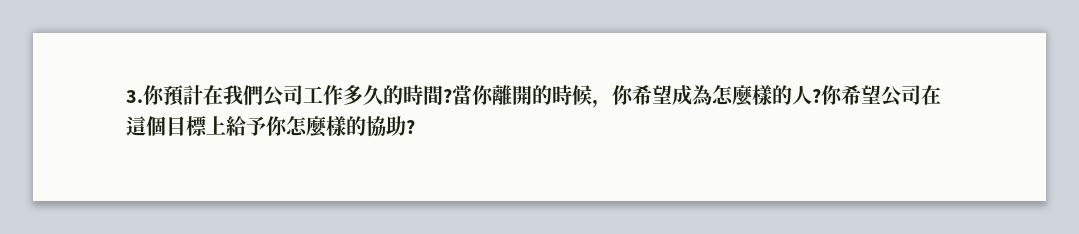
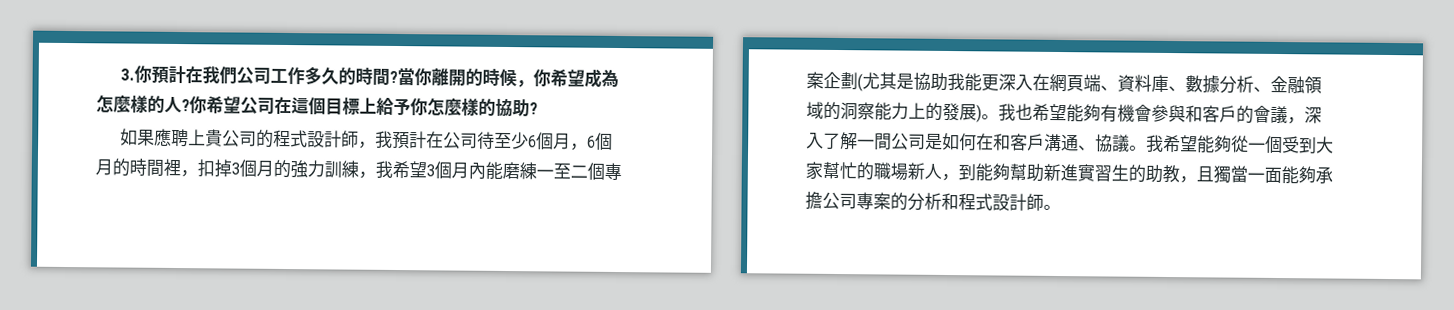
(415, 127) none -> [119,128,613,151] [95,158,622,181] [806,71,1322,94] [806,101,1322,125] [806,132,1334,154] [805,161,1333,185] [805,191,1061,211] // 如果應聘上貴公司的程式設計師，我預計在公司待至少6個月，6個月的時間裡，扣掉3個月的強力訓練，我希望3個月內能磨練一至二個專案企劃(尤其是協助我能更深入在網頁端、資料庫、數據分析、金融領域的洞察能力上的發展)。我也希望能夠有機會參與和客戶的會議，深入了解一間公司是如何在和客戶溝通、協議。我希望能夠從一個受到大家幫忙的職場新人，到能夠幫助新進實習生的助教，且獨當一面能夠承擔公司專案的分析和程式設計師。

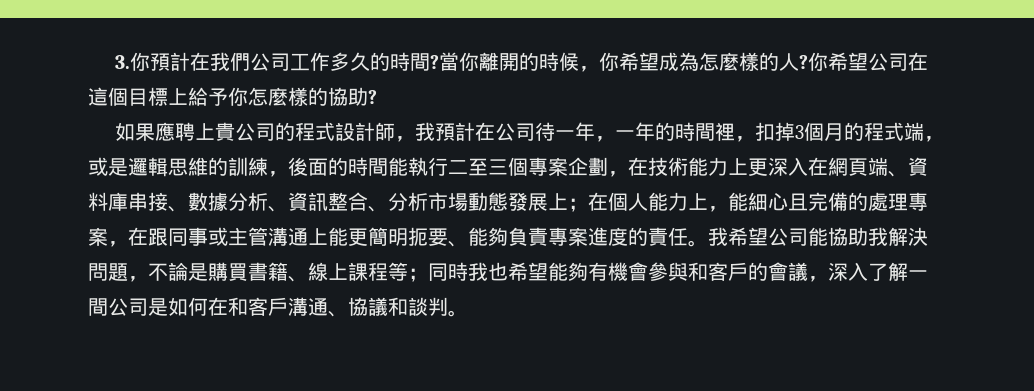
[493,132,613,151] [95,159,113,176] 至少6個月，6個月 -> [555,122,656,142] 一年，一年
[290,160,622,181] [806,71,982,92] 強力訓練，我希望3個月內能磨練一至二個專案企劃(尤其是協助我能 -> [864,122,945,142] [88,157,748,177] 程式端，或是邏輯思維的訓練，後面的時間能執行二至三個專案企劃，在技術能力上
(1169, 83) none -> [128,192,168,211] 串接
[1270,75,1322,94] [806,101,999,123] 金融領域的洞察能力上的發展)。 -> [288,192,928,212] [88,227,928,247] [88,262,468,282] 資訊整合、分析市場動態發展上；在個人能力上，能細心且完備的處理專案，在跟同事或主管溝通上能更簡明扼要、能夠負責專案進度的責任。我希望公司能協助我解決問題，不論是購買書籍、線上課程等；同時
[1129,134,1334,154] [805,161,1333,185] [805,191,1044,211] 。我希望能夠從一個受到大家幫忙的職場新人，到能夠幫助新進實習生的助教，且獨當一面能夠承擔公司專案的分析和程式設計師 -> [388,297,448,316] 和談判

